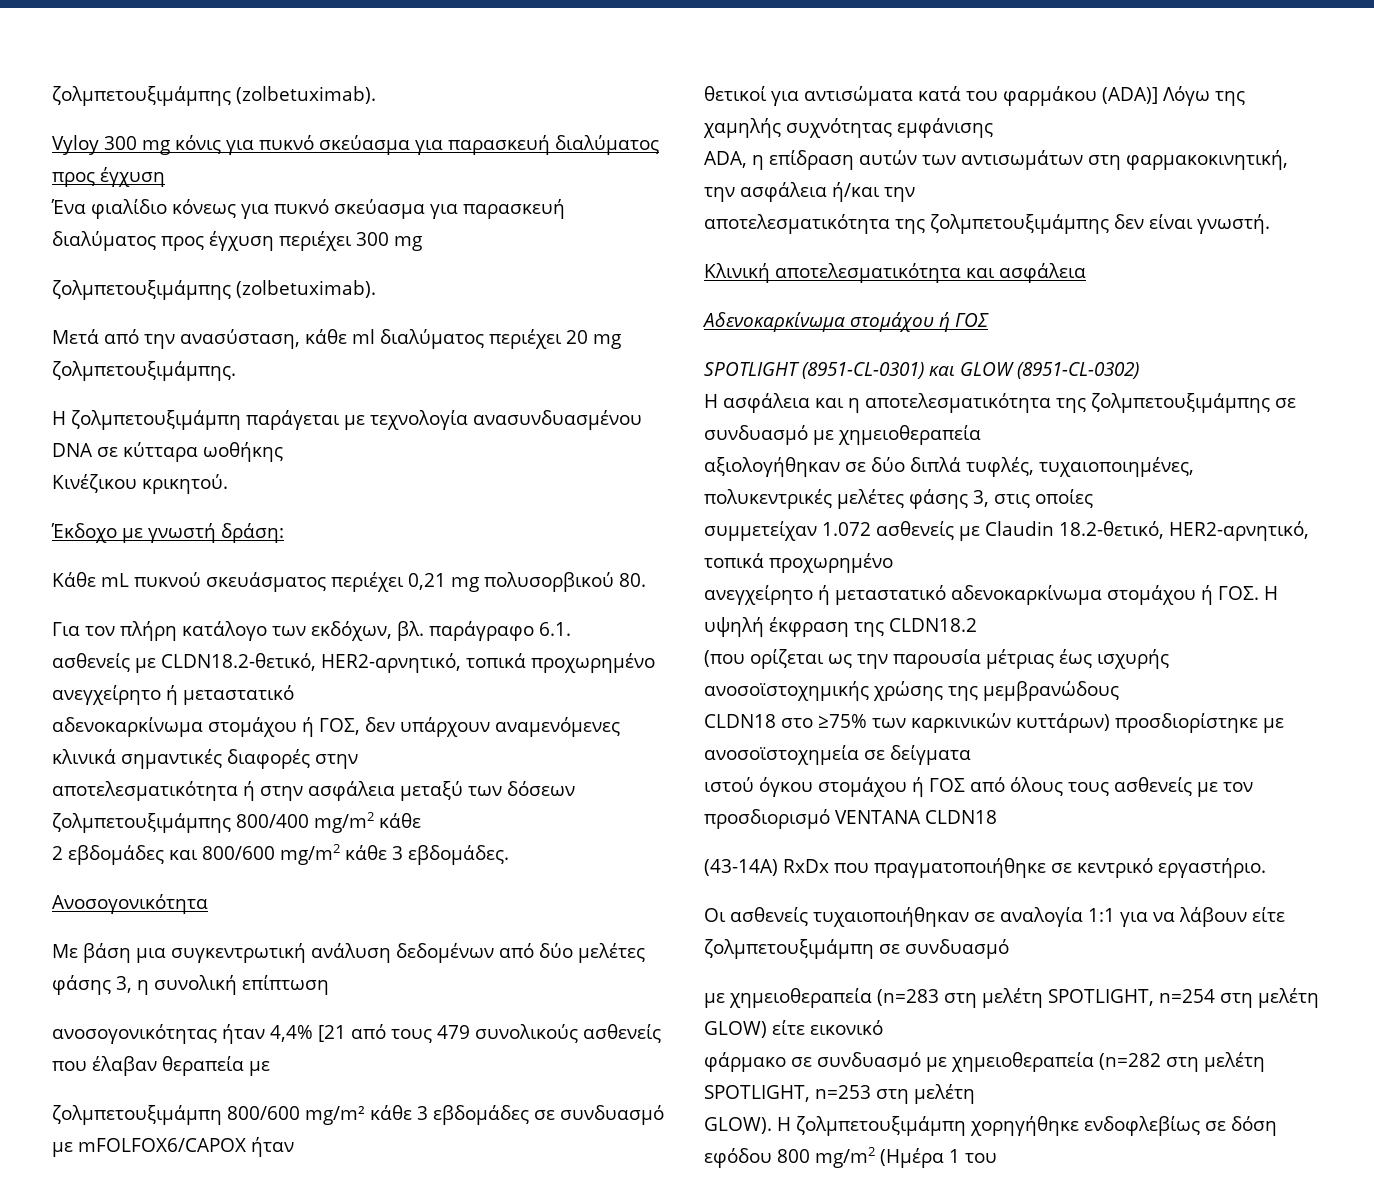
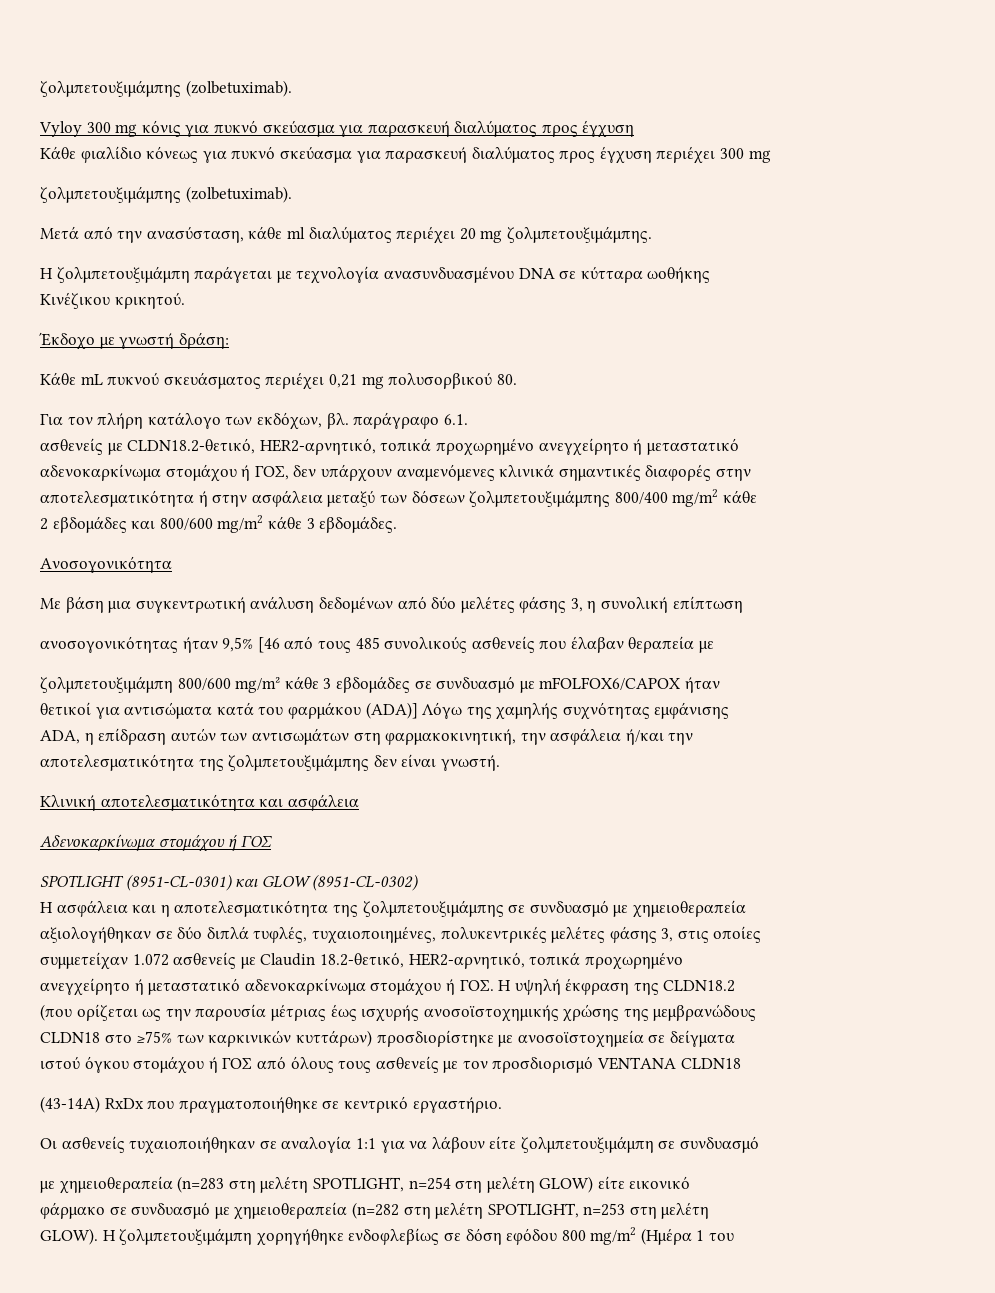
[51,199,86,214] Ένα -> [40,146,76,159] Κάθε
[270,1025,346,1042] 4,4% [21 -> [222,637,280,653] 9,5% [46
[437,1025,470,1039] 479 -> [355,637,380,649] 485

